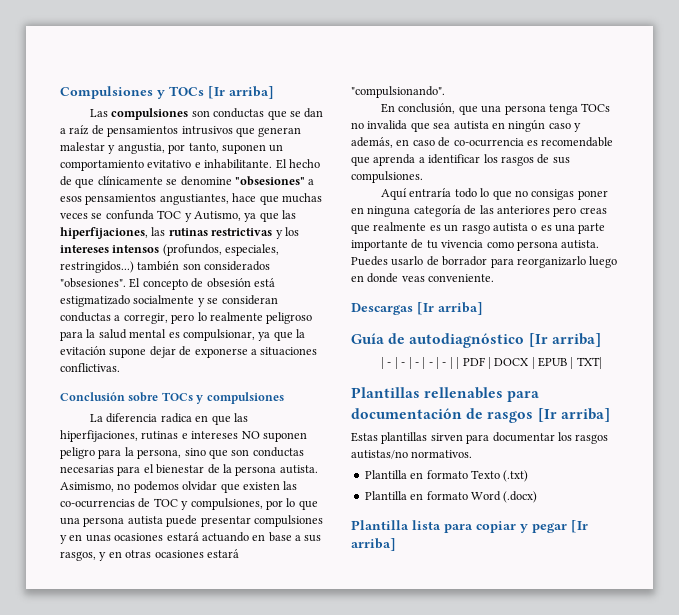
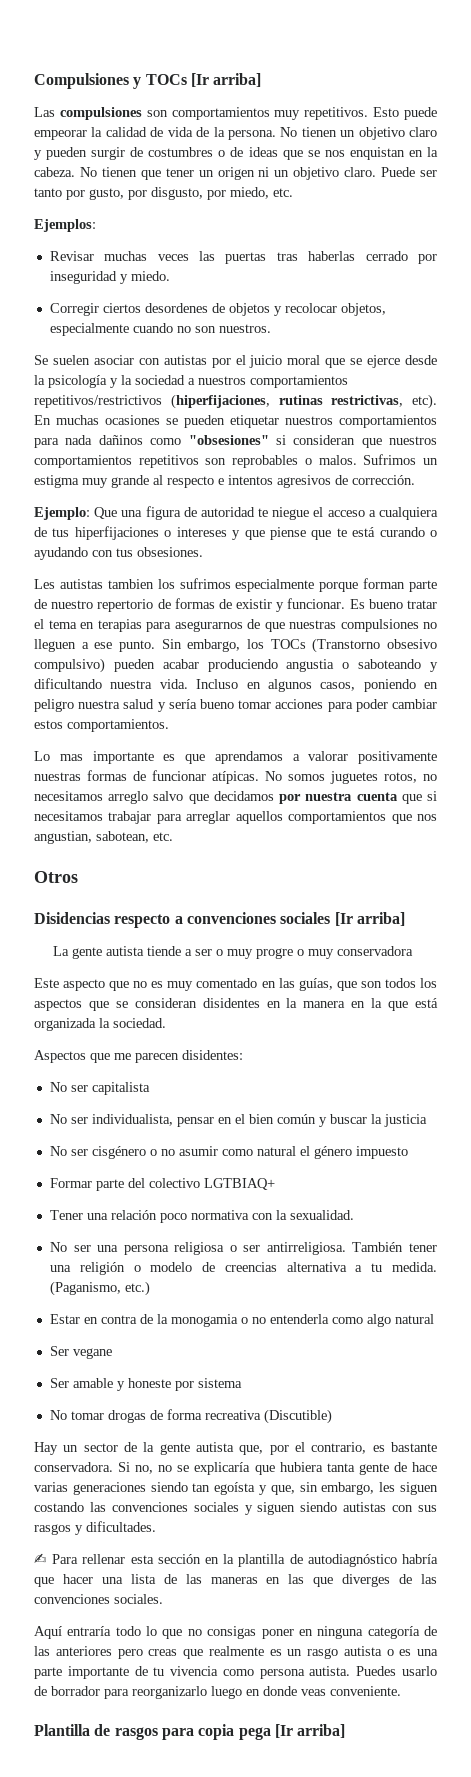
[213,108,324,120] [60,125,302,137] [60,142,284,154] [60,159,320,171] [60,176,315,188] [60,193,322,205] [60,210,296,222] [60,227,299,239] [60,244,280,256] [60,261,271,273] [60,278,275,290] [60,295,278,307] [60,312,313,324] [60,329,305,341] [60,346,318,358] [60,363,120,372] [60,392,284,404] [90,413,248,425] [60,430,307,442] [60,447,304,459] [60,464,318,476] [60,481,298,493] [60,498,318,510] [60,515,323,527] [60,532,322,544] [60,549,239,561] [351,86,445,98] [381,103,611,115] [351,119,581,132] [351,137,614,148] [351,154,570,166] [351,171,423,183] conductas que se dan a raíz de pensamientos intrusivos que generan malestar y angustia, por tanto, suponen un comportamiento evitativo e inhabilitante. El hecho de que clínicamente se denomine "obsesiones" a esos pensamientos angustiantes, hace que muchas veces se confunda TOC y Autismo, ya que las hiperfijaciones, las rutinas restrictivas y los intereses intensos (profundos, especiales, restringidos...) también son considerados "obsesiones". El concepto de obsesión está estigmatizado socialmente y se consideran conductas a corregir, pero lo realmente peligroso para la salud mental es compulsionar, ya que la evitación supone dejar de exponerse a situaciones conflictivas. // Conclusión sobre TOCs y compulsiones // La diferencia radica en que las hiperfijaciones, rutinas e intereses NO suponen peligro para la persona, sino que son conductas necesarias para el bienestar de la persona autista. Asimismo, no podemos olvidar que existen las co-ocurrencias de TOC y compulsiones, por lo que una persona autista puede presentar compulsiones y en unas ocasiones estará actuando en base a sus rasgos, y en otras ocasiones estará "compulsionando". // En conclusión, que una persona tenga TOCs no invalida que sea autista en ningún caso y además, en caso de co-ocurrencia es recomendable que aprenda a identificar los rasgos de sus compulsiones. -> [171,107,437,120] [34,127,437,140] [34,147,439,160] [34,167,437,180] [34,187,293,200] [34,219,96,232] [49,251,438,264] [49,271,170,284] [49,303,386,316] [49,323,271,336] [34,355,438,368] [34,375,348,388] [34,394,437,409] [34,415,437,428] [34,435,437,448] [34,454,439,468] [34,475,415,488] [34,506,439,520] [34,526,438,540] [34,547,203,560] [34,578,437,592] [34,598,438,612] [34,619,437,632] [34,638,437,653] [34,658,438,673] [34,678,438,692] [34,699,437,712] [34,719,169,732] [34,751,437,764] [34,770,437,784] [34,791,438,804] [34,811,437,824] [34,831,173,844] [34,871,78,883] [34,912,405,928] [52,946,413,959] [34,978,438,991] [34,998,439,1011] [34,1018,166,1031] [34,1050,243,1063] [49,1082,150,1095] [49,1114,427,1127] [49,1146,408,1159] [49,1178,275,1191] [49,1210,354,1223] [49,1242,437,1255] [49,1262,438,1275] [49,1281,150,1296] [49,1314,434,1327] [49,1346,112,1359] [49,1378,242,1391] [49,1409,332,1424] [34,1442,437,1455] [34,1462,437,1475] [34,1482,439,1495] [34,1502,438,1515] [34,1521,156,1535] [34,1553,438,1567] [34,1574,438,1587] [34,1594,163,1604] comportamientos muy repetitivos. Esto puede empeorar la calidad de vida de la persona. No tienen un objetivo claro y pueden surgir de costumbres o de ideas que se nos enquistan en la cabeza. No tienen que tener un origen ni un objetivo claro. Puede ser tanto por gusto, por disgusto, por miedo, etc. // Ejemplos: // Revisar muchas veces las puertas tras haberlas cerrado por inseguridad y miedo. // Corregir ciertos desordenes de objetos y recolocar objetos, especialmente cuando no son nuestros. // Se suelen asociar con autistas por el juicio moral que se ejerce desde la psicología y la sociedad a nuestros comportamientos repetitivos/restrictivos (hiperfijaciones, rutinas restrictivas, etc). En muchas ocasiones se pueden etiquetar nuestros comportamientos para nada dañinos como "obsesiones" si consideran que nuestros comportamientos repetitivos son reprobables o malos. Sufrimos un estigma muy grande al respecto e intentos agresivos de corrección. // Ejemplo: Que una figura de autoridad te niegue el acceso a cualquiera de tus hiperfijaciones o intereses y que piense que te está curando o ayudando con tus obsesiones. // Les autistas tambien los sufrimos especialmente porque forman parte de nuestro repertorio de formas de existir y funcionar. Es bueno tratar el tema en terapias para asegurarnos de que nuestras compulsiones no lleguen a ese punto. Sin embargo, los TOCs (Transtorno obsesivo compulsivo) pueden acabar produciendo angustia o saboteando y dificultando nuestra vida. Incluso en algunos casos, poniendo en peligro nuestra salud y sería bueno tomar acciones para poder cambiar estos comportamientos. // Lo mas importante es que aprendamos a valorar positivamente nuestras formas de funcionar atípicas. No somos juguetes rotos, no necesitamos arreglo salvo que decidamos por nuestra cuenta que si necesitamos trabajar para arreglar aquellos comportamientos que nos angustian, sabotean, etc. // Otros // Disidencias respecto a convenciones sociales [Ir arriba] // La gente autista tiende a ser o muy progre o muy conservadora // Este aspecto que no es muy comentado en las guías, que son todos los aspectos que se consideran disidentes en la manera en la que está organizada la sociedad. // Aspectos que me parecen disidentes: // No ser capitalista // No ser individualista, pensar en el bien común y buscar la justicia // No ser cisgénero o no asumir como natural el género impuesto // Formar parte del colectivo LGTBIAQ+ // Tener una relación poco normativa con la sexualidad. // No ser una persona religiosa o ser antirreligiosa. También tener una religión o modelo de creencias alternativa a tu medida. (Paganismo, etc.) // Estar en contra de la monogamia o no entenderla como algo natural // Ser vegane // Ser amable y honeste por sistema // No tomar drogas de forma recreativa (Discutible) // Hay un sector de la gente autista que, por el contrario, es bastante conservadora. Si no, no se explicaría que hubiera tanta gente de hace varias generaciones siendo tan egoísta y que, sin embargo, les siguen costando las convenciones sociales y siguen siendo autistas con sus rasgos y dificultades. // ✍ Para rellenar esta sección en la plantilla de autodiagnóstico habría que hacer una lista de las maneras en las que diverges de las convenciones sociales.
[351,302,483,315] [351,333,601,348] [381,357,602,369] [351,387,540,402] [351,408,610,423] [351,432,609,444] [351,450,473,459] [364,470,529,482] [364,491,538,503] [351,520,567,533] Descargas [Ir arriba] // Guía de autodiagnóstico [Ir arriba] // | - | - | - | - | - | | PDF | DOCX | EPUB | TXT| // Plantillas rellenables para documentación de rasgos [Ir arriba] // Estas plantillas sirven para documentar los rasgos autistas/no normativos. // Plantilla en formato Texto (.txt) // Plantilla en formato Word (.docx) // Plantilla lista para copiar y pegar -> [34,1724,271,1740] Plantilla de rasgos para copia pega

